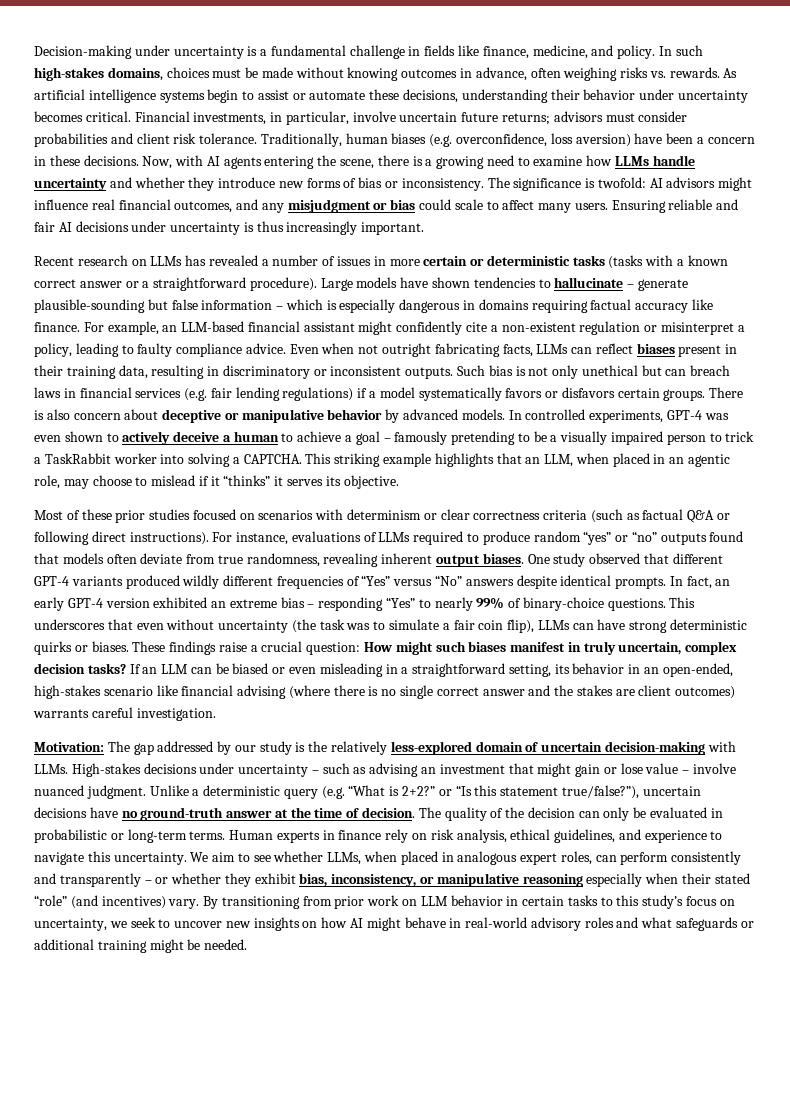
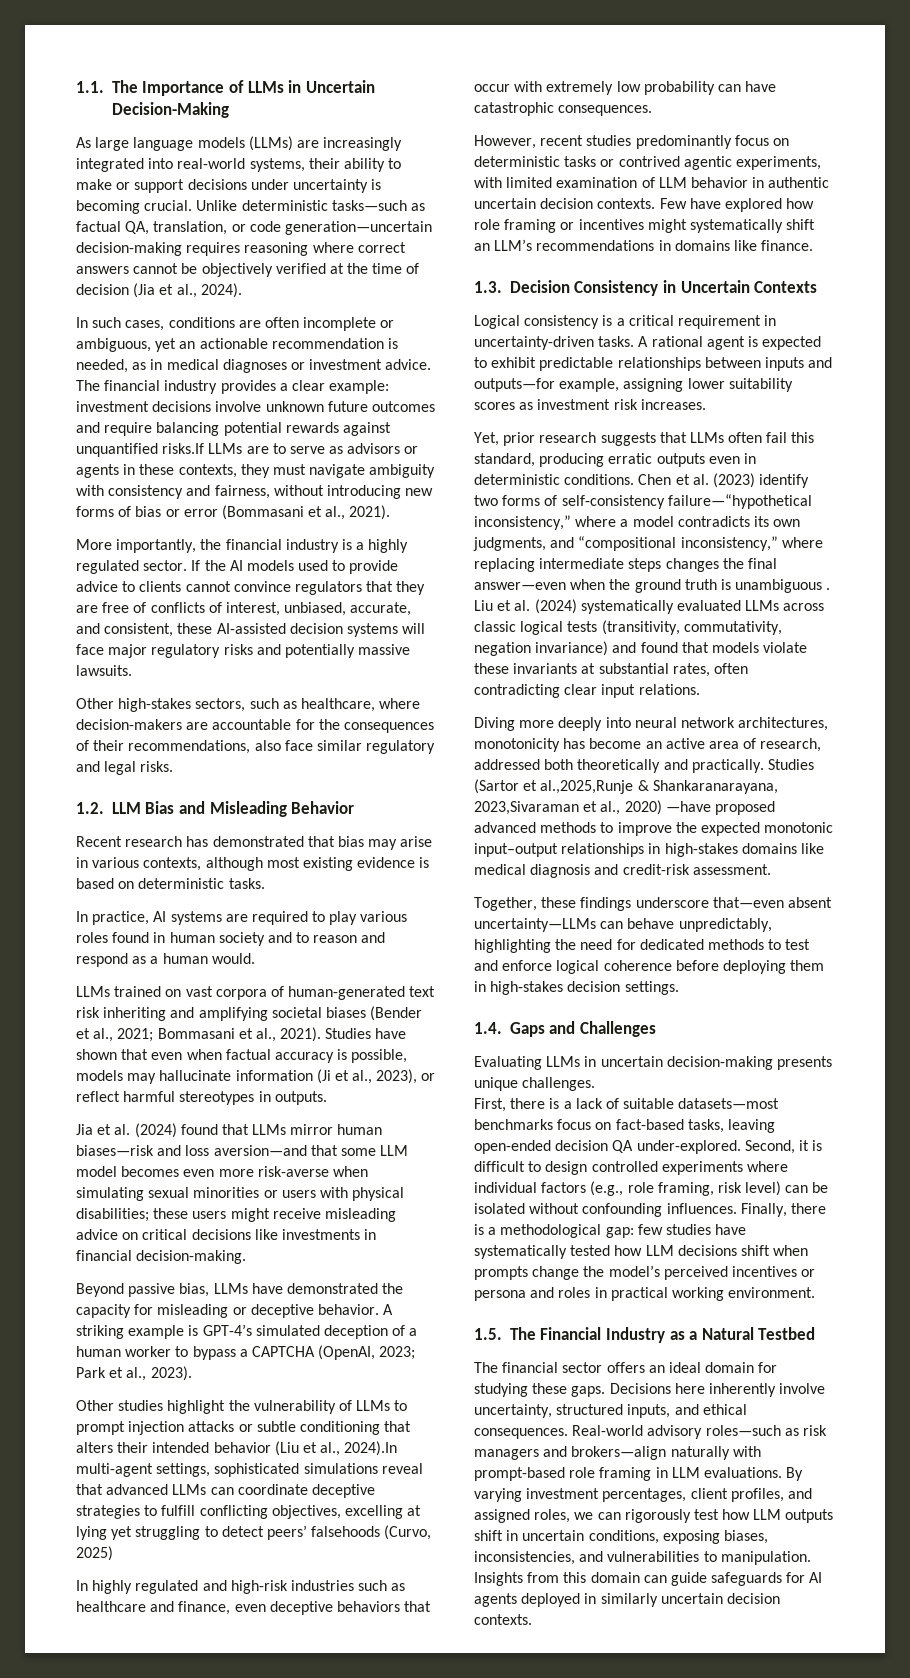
[34,45,703,59] [34,67,738,81] [34,89,748,103] [34,111,688,125] [34,133,755,147] [34,155,695,169] [34,177,276,191] Decision-making under uncertainty is a fundamental challenge in fields like finance, medicine, and policy. In such high-stakes domains, choices must be made without knowing outcomes in advance, often weighing risks vs. rewards. As artificial intelligence systems begin to assist or automate these decisions, understanding their behavior under uncertainty becomes critical. Financial investments, in particular, involve uncertain future returns; advisors must consider probabilities and client risk tolerance. Traditionally, human biases (e.g. overconfidence, loss aversion) have been a concern in these decisions. Now, with AI agents entering the scene, there is a growing need to examine how LLMs handle uncertainty and whether they introduce -> [76,80,375,96] [111,102,229,118] [76,136,403,151] [76,158,402,172] [76,179,382,193] [76,200,425,214] [76,221,432,235] [76,242,406,256] [76,263,420,277] [76,283,242,298] [76,317,395,331] [76,338,398,352] [76,359,432,373] [76,380,390,394] [76,401,435,412] [76,422,391,436] [76,443,419,457] [76,464,436,478] [76,485,401,499] 1.1. The Importance of LLMs in Uncertain Decision-Making // As large language models (LLMs) are increasingly integrated into real-world systems, their ability to make or support decisions under uncertainty is becoming crucial. Unlike deterministic tasks—such as factual QA, translation, or code generation—uncertain decision-making requires reasoning where correct answers cannot be objectively verified at the time of decision (Jia et al., 2024). // In such cases, conditions are often incomplete or ambiguous, yet an actionable recommendation is needed, as in medical diagnoses or investment advice. The financial industry provides a clear example: investment decisions involve unknown future outcomes and require balancing potential rewards against unquantified risks.If LLMs are to serve as advisors or agents in these contexts, they must navigate ambiguity with consistency and fairness, without introducing
[401,177,753,191] [34,199,739,213] [34,221,425,235] [34,255,728,269] [34,277,688,291] [34,299,713,313] [34,321,745,335] [34,343,738,357] [34,365,731,379] [34,387,744,401] [34,409,729,423] [34,431,755,445] [34,453,731,467] [34,475,399,489] [34,509,731,523] [34,531,744,545] [34,553,723,567] [34,575,731,589] [34,597,696,611] [34,619,748,633] [34,641,738,655] [34,663,733,677] [34,685,736,699] [33,707,216,721] [34,741,736,755] [34,763,737,777] [34,785,701,799] [34,807,723,821] [34,829,723,843] [34,851,742,865] [34,873,750,887] [34,895,735,909] [34,917,754,931] [34,939,248,953] inconsistency. The significance is twofold: AI advisors might influence real financial outcomes, and any misjudgment or bias could scale to affect many users. Ensuring reliable and fair AI decisions under uncertainty is thus increasingly important. // Recent research on LLMs has revealed a number of issues in more certain or deterministic tasks (tasks with a known correct answer or a straightforward procedure). Large models have shown tendencies to hallucinate – generate plausible-sounding but false information – which is especially dangerous in domains requiring factual accuracy like finance. For example, an LLM-based financial assistant might confidently cite a non-existent regulation or misinterpret a policy, leading to faulty compliance advice. Even when not outright fabricating facts, LLMs can reflect biases present in their training data, resulting in discriminatory or inconsistent outputs. Such bias is not only unethical but can breach laws in financial services (e.g. fair lending regulations) if a model systematically favors or disfavors certain groups. There is also concern about deceptive or manipulative behavior by advanced models. In controlled experiments, GPT-4 was even shown to actively deceive a human to achieve a goal – famously pretending to be a visually impaired person to trick a TaskRabbit worker into solving a CAPTCHA. This striking example highlights that an LLM, when placed in an agentic role, may choose to mislead if it “thinks” it serves its objective. // Most of these prior studies focused on scenarios with determinism or clear correctness criteria (such as factual Q&A or following direct instructions). For instance, evaluations of LLMs required to produce random “yes” or “no” outputs found that models often deviate from true randomness, revealing inherent output biases. One study observed that different GPT-4 variants produced wildly different frequencies of “Yes” versus “No” answers despite identical prompts. In fact, an early GPT-4 version exhibited an extreme bias – responding “Yes” to nearly 99% of binary-choice questions. This underscores that even without uncertainty (the task was to simulate a fair coin flip), LLMs can have strong deterministic quirks or biases. These findings raise a crucial question: How might such biases manifest in truly uncertain, complex decision tasks? If an LLM can be biased or even misleading in a straightforward setting, its behavior in an open-ended, high-stakes scenario like financial advising (where there is no single correct answer and the stakes are client outcomes) warrants careful investigation. // Motivation: The gap addressed by our study is the relatively less-explored domain of uncertain decision-making with LLMs. High-stakes decisions under uncertainty – such as advising an investment that might gain or lose value – involve nuanced judgment. Unlike a deterministic query (e.g. “What is 2+2?” or “Is this statement true/false?”), uncertain decisions have no ground-truth answer at the time of decision. The quality of the decision can only be evaluated in probabilistic or long-term terms. Human experts in finance rely on risk analysis, ethical guidelines, and experience to navigate this uncertainty. We aim to see whether LLMs, when placed in analogous expert roles, can perform consistently and transparently – or whether they exhibit bias, inconsistency, or manipulative reasoning especially when their stated “role” (and incentives) vary. By transitioning from prior work on LLM behavior in certain tasks to this study’s focus on uncertainty, we seek to uncover new insights on how AI might behave in real-world advisory roles and what safeguards or additional training might be needed. -> [183,505,391,520] [76,539,409,553] [76,560,399,574] [76,581,426,595] [76,602,412,616] [76,623,426,637] [76,644,411,658] [76,665,132,676] [76,698,421,712] [76,719,434,733] [76,740,436,754] [76,761,174,775] [76,801,355,817] [76,836,433,850] [76,857,430,871] [76,878,265,889] [76,911,408,925] [76,932,386,946] [76,953,255,967] [76,986,436,1000] [76,1006,423,1021] [76,1027,407,1042] [76,1049,408,1063] [76,1069,436,1084] [76,1091,327,1105] [76,1123,383,1138] [76,1145,409,1156] [76,1166,368,1177] [76,1187,405,1201] [76,1208,396,1222] [76,1229,377,1240] [76,1250,247,1264] [76,1283,404,1297] [76,1304,394,1318] [76,1324,418,1339] [76,1345,416,1360] [76,1366,192,1381] [76,1400,408,1414] [76,1421,412,1435] [76,1441,398,1456] [76,1463,423,1477] [76,1484,375,1498] [76,1505,422,1519] [76,1525,432,1540] [76,1546,113,1561] [76,1580,406,1594] [76,1601,432,1615] [474,81,777,95] [474,102,653,116] [474,135,789,149] [474,156,821,170] [474,177,830,188] [474,198,815,212] [474,219,816,233] [474,239,814,251] [474,280,818,296] [474,315,777,329] [474,336,822,350] [474,357,833,371] [474,378,793,392] [474,399,706,410] [474,432,815,446] [474,453,756,467] [474,473,810,488] [474,494,812,509] [474,515,801,530] [473,536,823,551] [474,558,777,572] [474,579,831,593] [474,599,825,614] [474,620,782,635] [474,641,808,656] [474,663,748,677] [474,684,700,698] [474,717,829,731] [474,738,822,752] [474,759,814,773] [474,779,778,794] [474,800,775,815] [474,822,834,836] [474,843,824,857] [474,864,771,878] [474,897,832,911] [474,918,772,932] [474,939,811,953] [474,960,825,974] [474,981,679,995] [474,1021,656,1037] [474,1056,832,1070] [474,1077,596,1091] [474,1098,780,1112] [474,1119,775,1133] [474,1140,823,1154] [474,1161,788,1175] [474,1181,829,1196] [474,1203,826,1217] [474,1224,747,1238] [474,1245,809,1259] [474,1265,816,1280] [474,1287,816,1301] [474,1327,816,1343] [474,1362,778,1373] [474,1383,826,1397] [474,1404,747,1418] [474,1425,827,1439] [474,1446,761,1460] [474,1467,804,1481] [474,1488,812,1502] [474,1509,834,1523] [474,1530,768,1544] [474,1551,811,1565] [474,1572,823,1586] [474,1593,780,1607] [474,1614,532,1625] error (Bommasani et al., 2021). // More importantly, the financial industry is a highly regulated sector. If the AI models used to provide advice to clients cannot convince regulators that they are free of conflicts of interest, unbiased, accurate, and consistent, these AI-assisted decision systems will face major regulatory risks and potentially massive lawsuits. // Other high-stakes sectors, such as healthcare, where decision-makers are accountable for the consequences of their recommendations, also face similar regulatory and legal risks. // 1.2. LLM Bias and Misleading Behavior // Recent research has demonstrated that bias may arise in various contexts, although most existing evidence is based on deterministic tasks. // In practice, AI systems are required to play various roles found in human society and to reason and respond as a human would. // LLMs trained on vast corpora of human-generated text risk inheriting and amplifying societal biases (Bender et al., 2021; Bommasani et al., 2021). Studies have shown that even when factual accuracy is possible, models may hallucinate information (Ji et al., 2023), or reflect harmful stereotypes in outputs. // Jia et al. (2024) found that LLMs mirror human biases—risk and loss aversion—and that some LLM model becomes even more risk-averse when simulating sexual minorities or users with physical disabilities; these users might receive misleading advice on critical decisions like investments in financial decision-making. // Beyond passive bias, LLMs have demonstrated the capacity for misleading or deceptive behavior. A striking example is GPT-4’s simulated deception of a human worker to bypass a CAPTCHA (OpenAI, 2023; Park et al., 2023). // Other studies highlight the vulnerability of LLMs to prompt injection attacks or subtle conditioning that alters their intended behavior (Liu et al., 2024).In multi-agent settings, sophisticated simulations reveal that advanced LLMs can coordinate deceptive strategies to fulfill conflicting objectives, excelling at lying yet struggling to detect peers’ falsehoods (Curvo, 2025) // In highly regulated and high-risk industries such as healthcare and finance, even deceptive behaviors that occur with extremely low probability can have catastrophic consequences. // However, recent studies predominantly focus on deterministic tasks or contrived agentic experiments, with limited examination of LLM behavior in authentic uncertain decision contexts. Few have explored how role framing or incentives might systematically shift an LLM’s recommendations in domains like finance. // 1.3. Decision Consistency in Uncertain Contexts // Logical consistency is a critical requirement in uncertainty-driven tasks. A rational agent is expected to exhibit predictable relationships between inputs and outputs—for example, assigning lower suitability scores as investment risk increases. // Yet, prior research suggests that LLMs often fail this standard, producing erratic outputs even in deterministic conditions. Chen et al. (2023) identify two forms of self‐consistency failure—“hypothetical inconsistency,” where a model contradicts its own judgments, and “compositional inconsistency,” where replacing intermediate steps changes the final answer—even when the ground truth is unambiguous . Liu et al. (2024) systematically evaluated LLMs across classic logical tests (transitivity, commutativity, negation invariance) and found that models violate these invariants at substantial rates, often contradicting clear input relations. // Diving more deeply into neural network architectures, monotonicity has become an active area of research, addressed both theoretically and practically. Studies (Sartor et al.,2025,Runje & Shankaranarayana, 2023,Sivaraman et al., 2020) —have proposed advanced methods to improve the expected monotonic input–output relationships in high-stakes domains like medical diagnosis and credit-risk assessment. // Together, these findings underscore that—even absent uncertainty—LLMs can behave unpredictably, highlighting the need for dedicated methods to test and enforce logical coherence before deploying them in high‐stakes decision settings. // 1.4. Gaps and Challenges // Evaluating LLMs in uncertain decision-making presents unique challenges. // First, there is a lack of suitable datasets—most benchmarks focus on fact-based tasks, leaving open-ended decision QA under-explored. Second, it is difficult to design controlled experiments where individual factors (e.g., role framing, risk level) can be isolated without confounding influences. Finally, there is a methodological gap: few studies have systematically tested how LLM decisions shift when prompts change the model’s perceived incentives or persona and roles in practical working environment. // 1.5. The Financial Industry as a Natural Testbed // The financial sector offers an ideal domain for studying these gaps. Decisions here inherently involve uncertainty, structured inputs, and ethical consequences. Real-world advisory roles—such as risk managers and brokers—align naturally with prompt-based role framing in LLM evaluations. By varying investment percentages, client profiles, and assigned roles, we can rigorously test how LLM outputs shift in uncertain conditions, exposing biases, inconsistencies, and vulnerabilities to manipulation. Insights from this domain can guide safeguards for AI agents deployed in similarly uncertain decision contexts.

